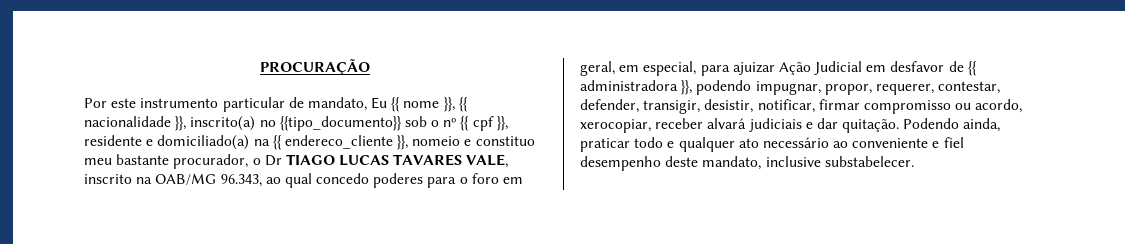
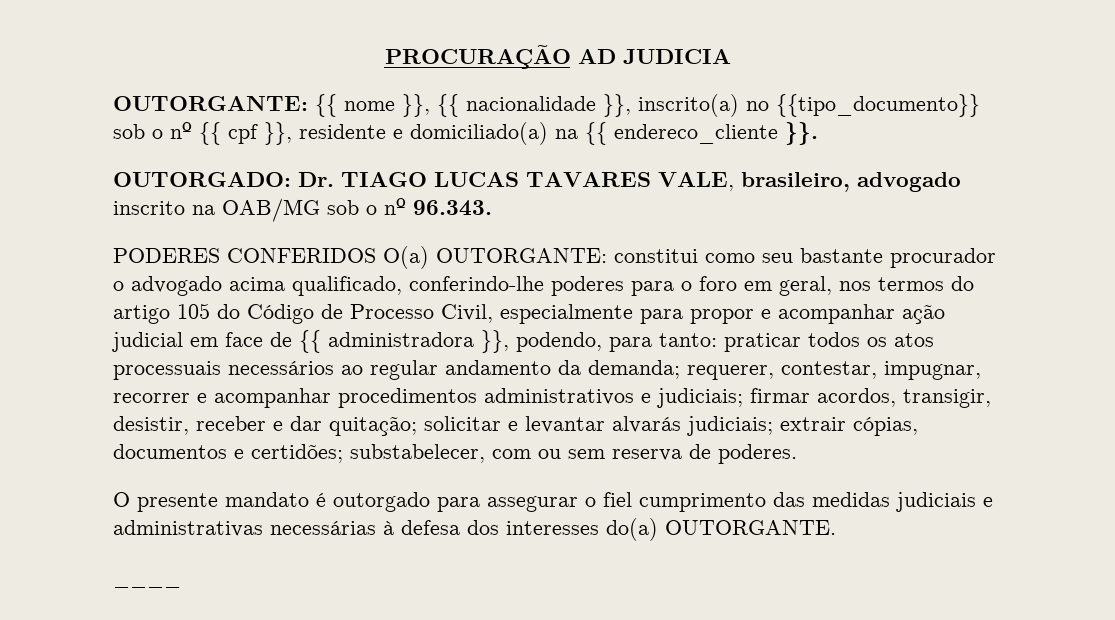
[84,97,388,112] // Por este instrumento particular de mandato, Eu -> [577,49,731,64] [113,96,308,111] AD JUDICIA // OUTORGANTE:
[397,135,535,150] [84,154,282,169] }}, nomeio e constituo meu bastante procurador, o Dr -> [785,122,818,145] [113,172,334,187] }}. // OUTORGADO: Dr.
(509, 161) none -> [741,172,961,192] brasileiro, advogado
[220,173,370,188] 96.343, ao qual concedo -> [327,198,492,216] [113,246,996,269] [113,276,544,296] sob o nº 96.343. // PODERES CONFERIDOS O(a) OUTORGANTE: constitui como seu bastante procurador o advogado acima qualificado, conferindo-lhe
[619,61,977,76] [580,80,1001,95] [580,99,1023,114] [580,118,1001,133] [580,137,964,152] [580,156,914,171] em especial, para ajuizar Ação Judicial em desfavor de {{ administradora }}, podendo impugnar, propor, requerer, contestar, defender, transigir, desistir, notificar, firmar compromisso ou acordo, xerocopiar, receber alvará judiciais e dar quitação. Podendo ainda, praticar todo e qualquer ato necessário ao conveniente e fiel desempenho deste mandato, inclusive substabelecer. -> [839,276,974,291] [113,303,945,324] [112,330,934,353] [113,360,981,380] [113,388,991,408] [113,416,918,436] [113,444,797,464] [113,492,993,512] [113,518,836,541] [113,583,181,588] nos termos do artigo 105 do Código de Processo Civil, especialmente para propor e acompanhar ação judicial em face de {{ administradora }}, podendo, para tanto: praticar todos os atos processuais necessários ao regular andamento da demanda; requerer, contestar, impugnar, recorrer e acompanhar procedimentos administrativos e judiciais; firmar acordos, transigir, desistir, receber e dar quitação; solicitar e levantar alvarás judiciais; extrair cópias, documentos e certidões; substabelecer, com ou sem reserva de poderes. // O presente mandato é outorgado para assegurar o fiel cumprimento das medidas judiciais e administrativas necessárias à defesa dos interesses do(a) OUTORGANTE. // ____

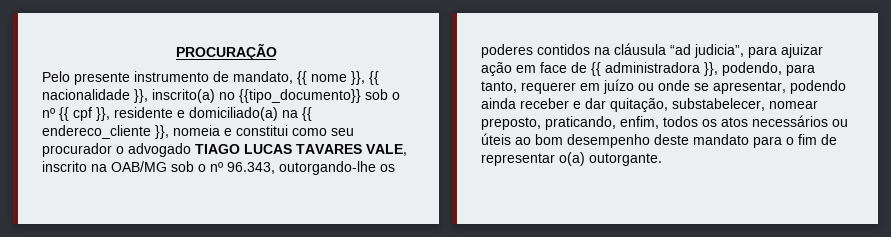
[577,49,731,64] [113,96,308,111] AD JUDICIA // OUTORGANTE: -> [42,71,293,85] // Pelo presente instrumento de mandato,
[785,122,818,145] [113,172,334,187] }}. // OUTORGADO: Dr. -> [155,125,354,139] [42,143,191,157] }}, nomeia e constitui como seu procurador o advogado
[741,172,961,192] brasileiro, advogado -> (407, 150) none
[413,200,492,216] [113,246,996,269] [113,276,974,296] [113,303,945,324] [112,332,183,352] 96.343. // PODERES CONFERIDOS O(a) OUTORGANTE: constitui como seu bastante procurador o advogado acima qualificado, conferindo-lhe poderes para o foro em geral, nos termos do artigo 105 do Código de Processo Civil, especialmente para propor e acompanhar ação judicial -> [227,161,395,175] [481,43,823,58] [481,62,512,76] 96.343, outorgando-lhe os poderes contidos na cláusula “ad judicia”, para ajuizar ação
[659,332,934,352] [113,360,981,380] [113,388,991,408] [113,416,918,436] [113,444,797,464] [113,492,993,512] [113,518,836,541] [113,583,181,588] tanto: praticar todos os atos processuais necessários ao regular andamento da demanda; requerer, contestar, impugnar, recorrer e acompanhar procedimentos administrativos e judiciais; firmar acordos, transigir, desistir, receber e dar quitação; solicitar e levantar alvarás judiciais; extrair cópias, documentos e certidões; substabelecer, com ou sem reserva de poderes. // O presente mandato é outorgado para assegurar o fiel cumprimento das medidas judiciais e administrativas necessárias à defesa dos interesses do(a) OUTORGANTE. // ____ -> [481,79,846,94] [481,98,818,112] [481,115,848,130] [481,133,837,148] [481,152,662,166] tanto, requerer em juízo ou onde se apresentar, podendo ainda receber e dar quitação, substabelecer, nomear preposto, praticando, enfim, todos os atos necessários ou úteis ao bom desempenho deste mandato para o fim de representar o(a) outorgante.

